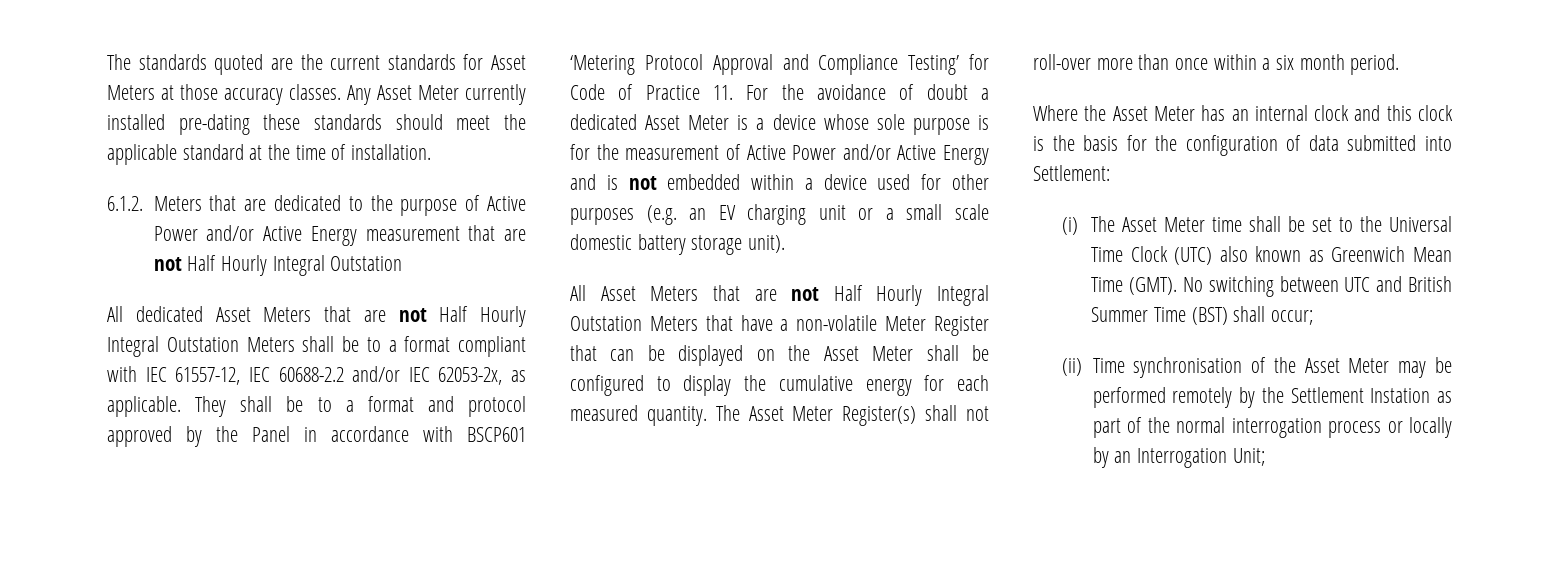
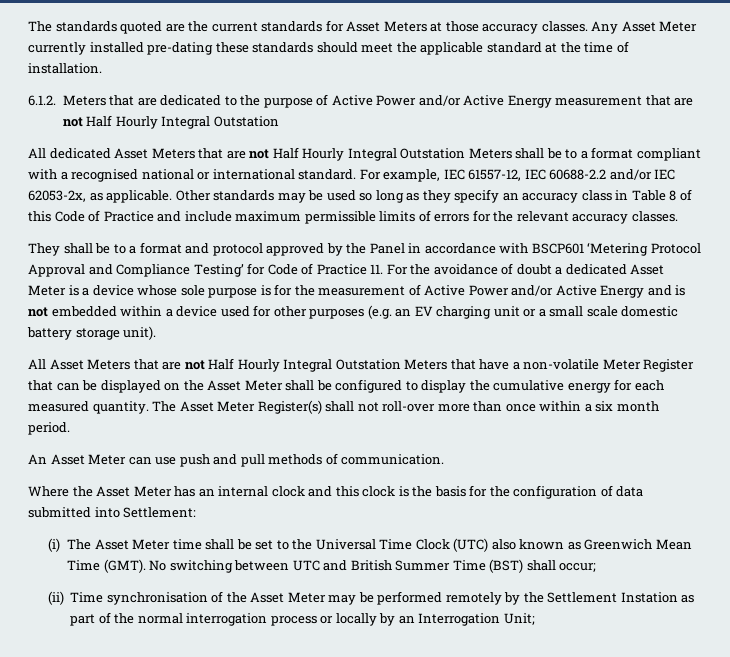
(137, 374) none -> [60,169,441,182] a recognised national or international standard. For example,
(181, 406) none -> [175,189,692,203] [28,210,678,224] Other standards may be used so long as they specify an accuracy class in Table 8 of this Code of Practice and include maximum permissible limits of errors for the relevant accuracy classes. //
(1400, 64) none -> [28,453,445,467] // An Asset Meter can use push and pull methods of communication.

